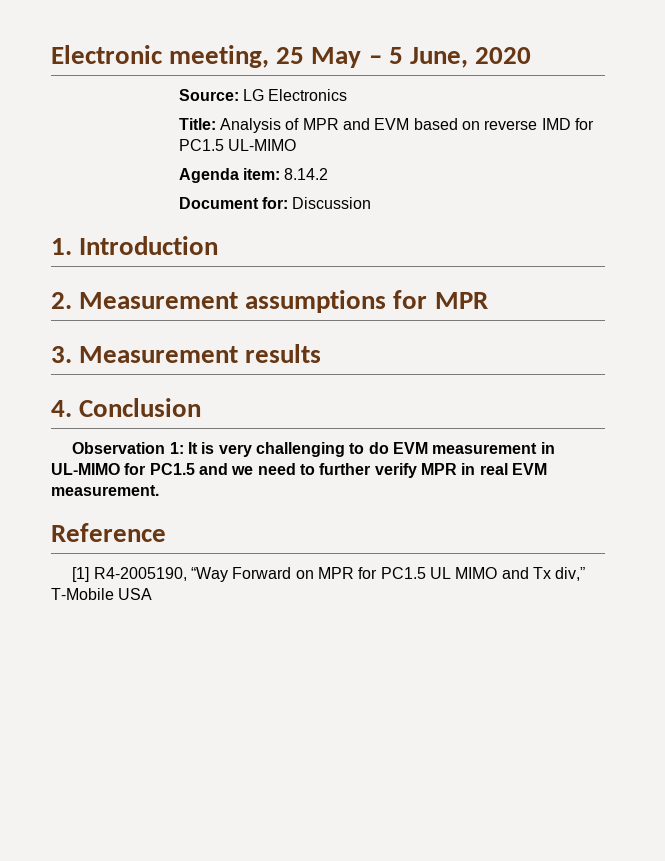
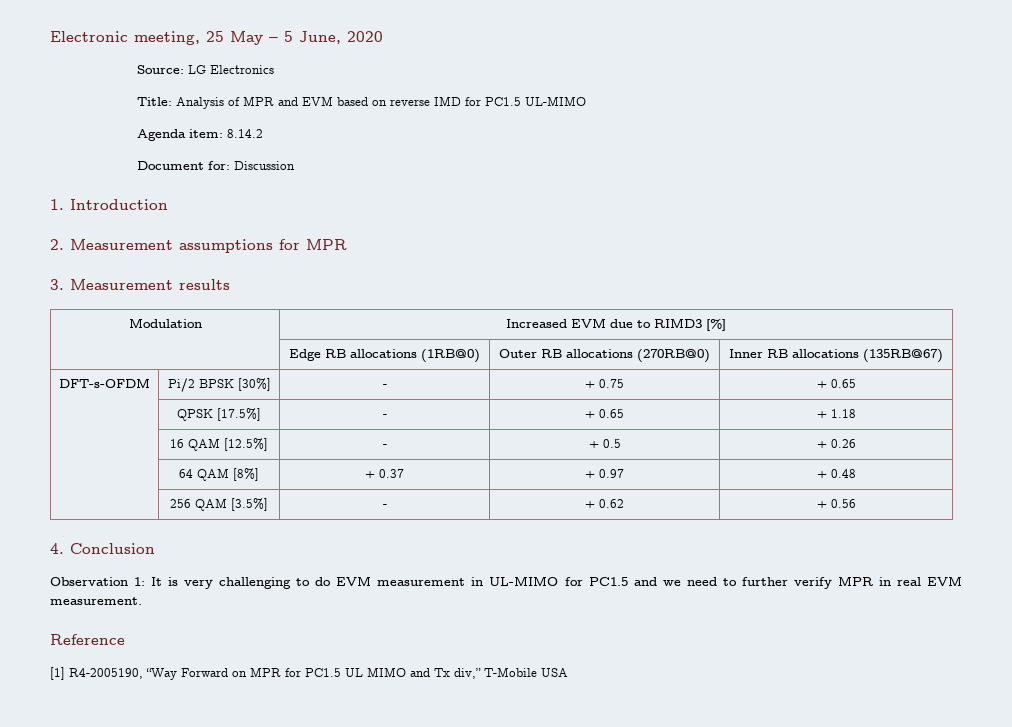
(322, 353) none -> [128,318,202,328] [506,318,726,331] [289,349,480,363] [499,349,710,363] [729,349,943,363] [59,378,150,388] [167,378,271,392] [382,384,387,388] [585,379,624,388] [816,379,856,388] [177,408,261,421] [382,414,387,418] [585,409,624,418] [816,409,856,418] [170,438,268,451] [382,444,387,448] [588,439,621,448] [816,439,856,448] [179,468,259,481] [365,469,404,478] [585,469,624,478] [816,469,856,478] [170,498,268,511] [382,504,387,508] [585,499,624,508] [816,499,856,508] // Modulation | Increased EVM due to RIMD3 [%] // | Edge RB allocations (1RB@0) | Outer RB allocations (270RB@0) | Inner RB allocations (135RB@67) // DFT-s-OFDM | Pi/2 BPSK [30%] | - | + 0.75 | + 0.65 // | QPSK [17.5%] | - | + 0.65 | + 1.18 // | 16 QAM [12.5%] | - | + 0.5 | + 0.26 // | 64 QAM [8%] | + 0.37 | + 0.97 | + 0.48 // | 256 QAM [3.5%] | - | + 0.62 | + 0.56

